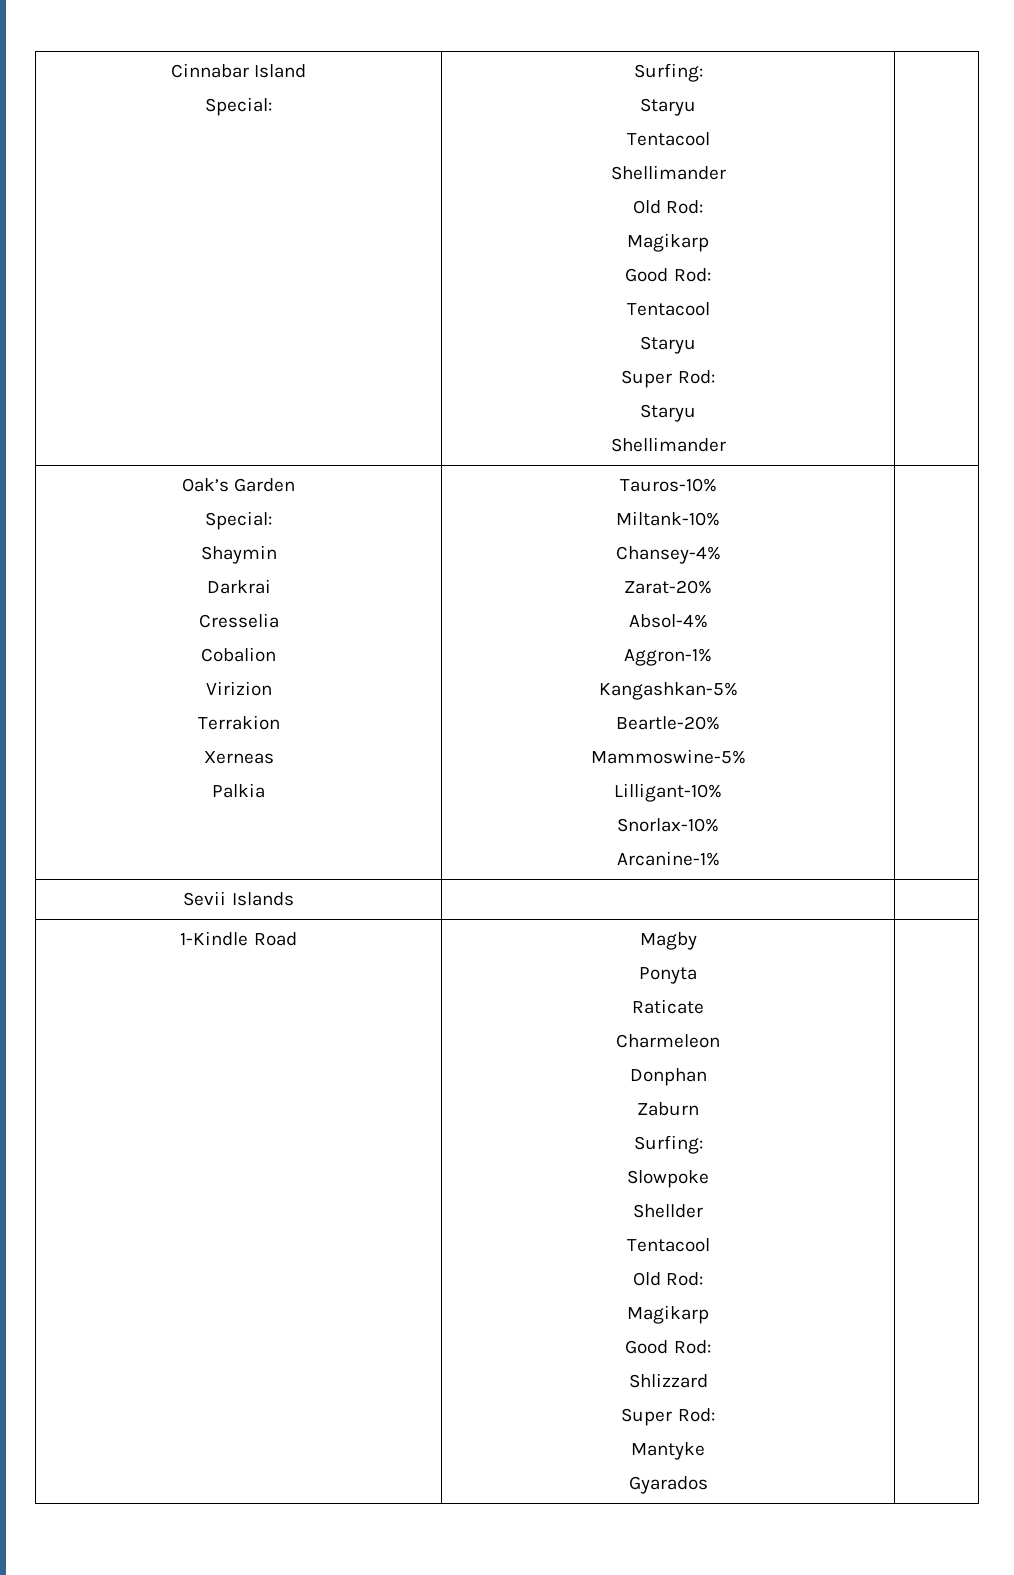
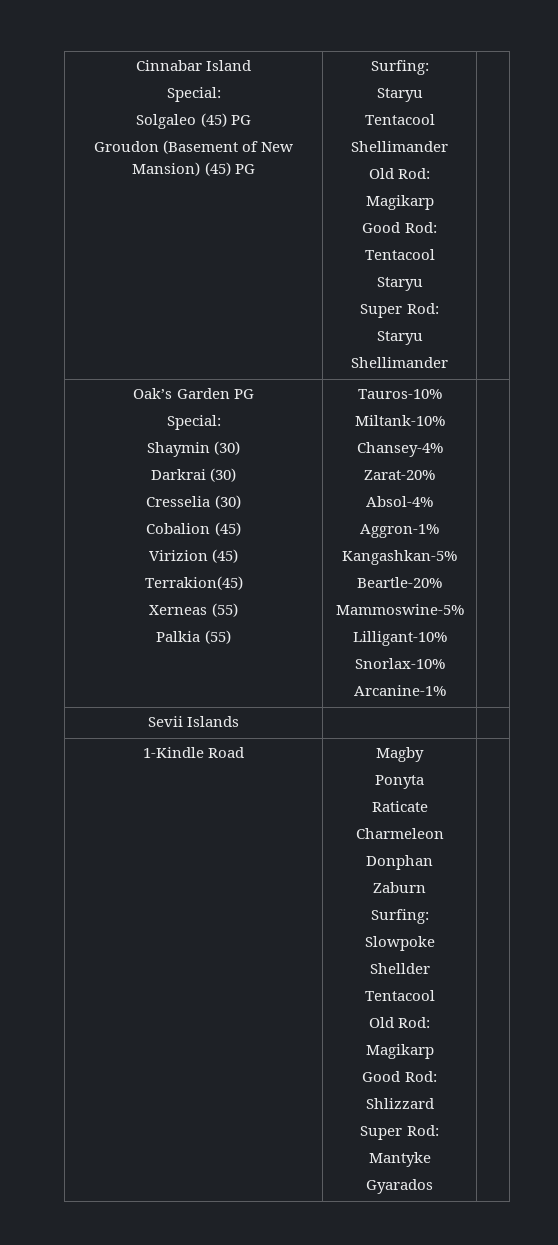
(272, 106) none -> [136,113,251,129] [93,140,294,154] [132,162,255,176] // Solgaleo (45) PG // Groudon (Basement of New Mansion) (45) PG
(296, 485) none -> [233,389,254,399] PG
(277, 554) none -> [214,441,241,455] (30)
(271, 586) none -> [210,468,237,482] (30)
(279, 620) none -> [214,495,241,509] (30)
(276, 654) none -> [214,522,241,536] (45)
[197,715,280,730] // Terrakion -> [212,549,239,563] [144,576,243,590] (45) // Terrakion(45)
(274, 757) none -> [211,603,238,617] (55)
(265, 790) none -> [204,630,231,644] (55)

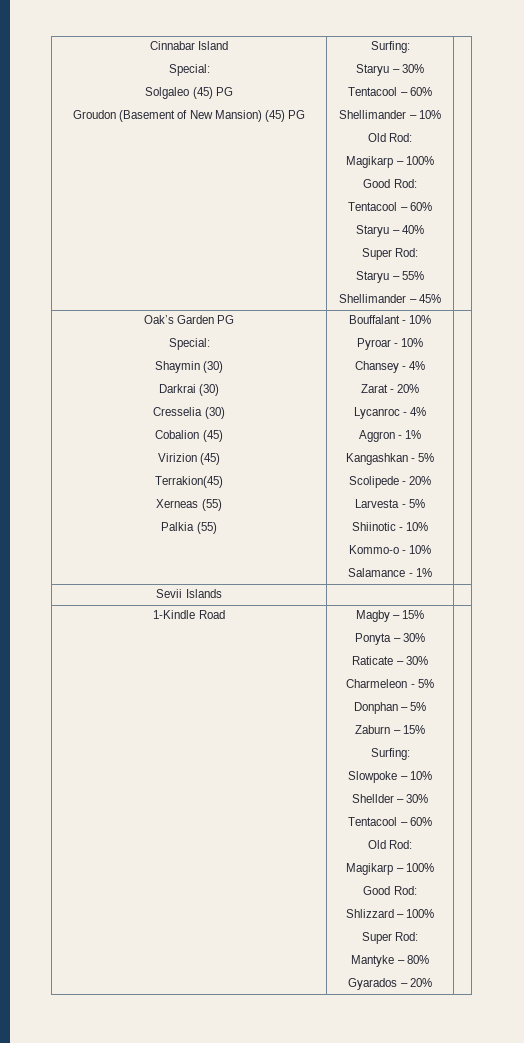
[364,114,435,125] [351,141,448,152] [368,168,431,179] [365,195,434,210] // Tentacool // Shellimander // Old Rod: // Magikarp -> [392,64,424,73] [348,87,432,96] [339,110,441,119] [367,133,413,142] [346,156,434,168] – 30% // Tentacool – 60% // Shellimander – 10% // Old Rod: // Magikarp – 100%
[376,277,423,291] // Staryu -> [400,202,432,211] [356,225,424,237] – 60% // Staryu – 40%
[351,357,448,368] // Shellimander -> [392,271,424,280] [339,294,441,303] – 55% // Shellimander – 45%
[357,389,442,399] [354,415,445,426] [356,442,443,457] [364,470,435,480] [366,496,433,507] [360,524,439,538] [342,550,457,565] [357,577,442,588] [335,604,464,615] [352,631,447,646] [354,658,445,669] [353,685,446,696] Tauros-10% // Miltank-10% // Chansey-4% // Zarat-20% // Absol-4% // Aggron-1% // Kangashkan-5% // Beartle-20% // Mammoswine-5% // Lilligant-10% // Snorlax-10% // Arcanine-1% -> [348,315,432,324] [356,338,424,350] [354,361,426,373] [360,384,420,393] [353,407,427,419] [358,430,422,442] [345,453,435,465] [348,476,432,488] [355,499,425,508] [351,522,429,531] [348,545,432,554] [348,568,432,577] Bouffalant - 10% // Pyroar - 10% // Chansey - 4% // Zarat - 20% // Lycanroc - 4% // Aggron - 1% // Kangashkan - 5% // Scolipede - 20% // Larvesta - 5% // Shiinotic - 10% // Kommo-o - 10% // Salamance - 1%
(424, 754) none -> [393,610,425,619] – 15%
(424, 782) none -> [393,633,425,642] – 30%
(428, 806) none -> [396,656,428,665] – 30%
(444, 833) none -> [410,679,434,688] - 5%
(433, 862) none -> [401,702,427,711] – 5%
(426, 887) none -> [393,725,425,734] – 15%
(435, 943) none -> [400,771,432,780] – 10%
[364,990,435,1001] [368,1017,431,1028] [365,1044,434,1059] // Tentacool // Old Rod: // Magikarp -> [397,794,429,803] [348,817,432,826] [367,840,413,849] [346,863,434,875] – 30% // Tentacool – 60% // Old Rod: // Magikarp – 100%
(434, 1103) none -> [397,909,435,918] – 100%
(431, 1159) none -> [397,955,429,964] – 80%
(433, 1186) none -> [400,978,432,987] – 20%

